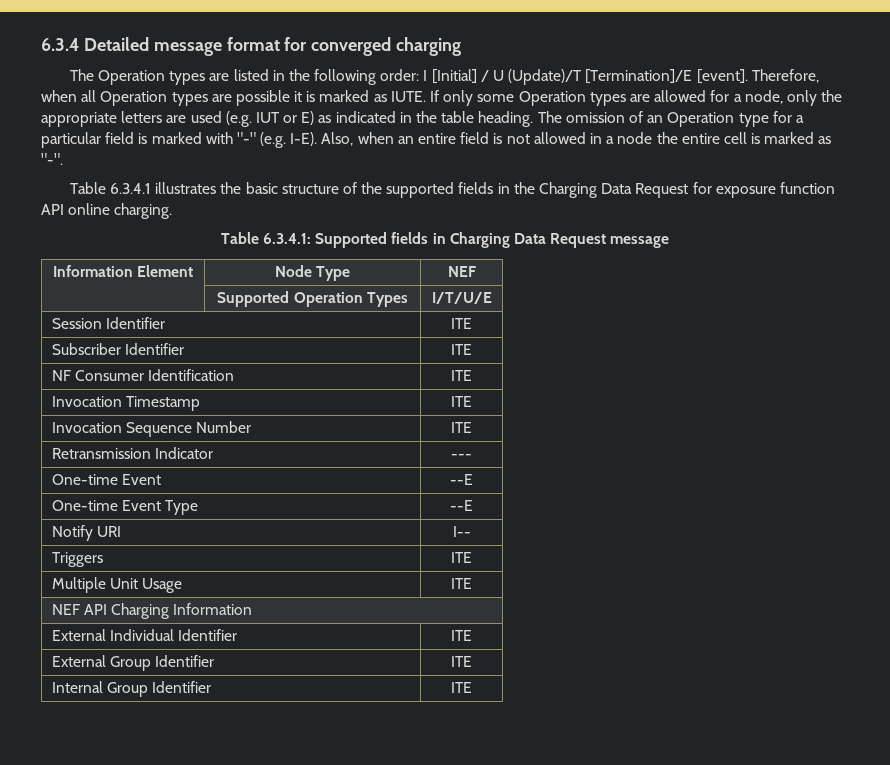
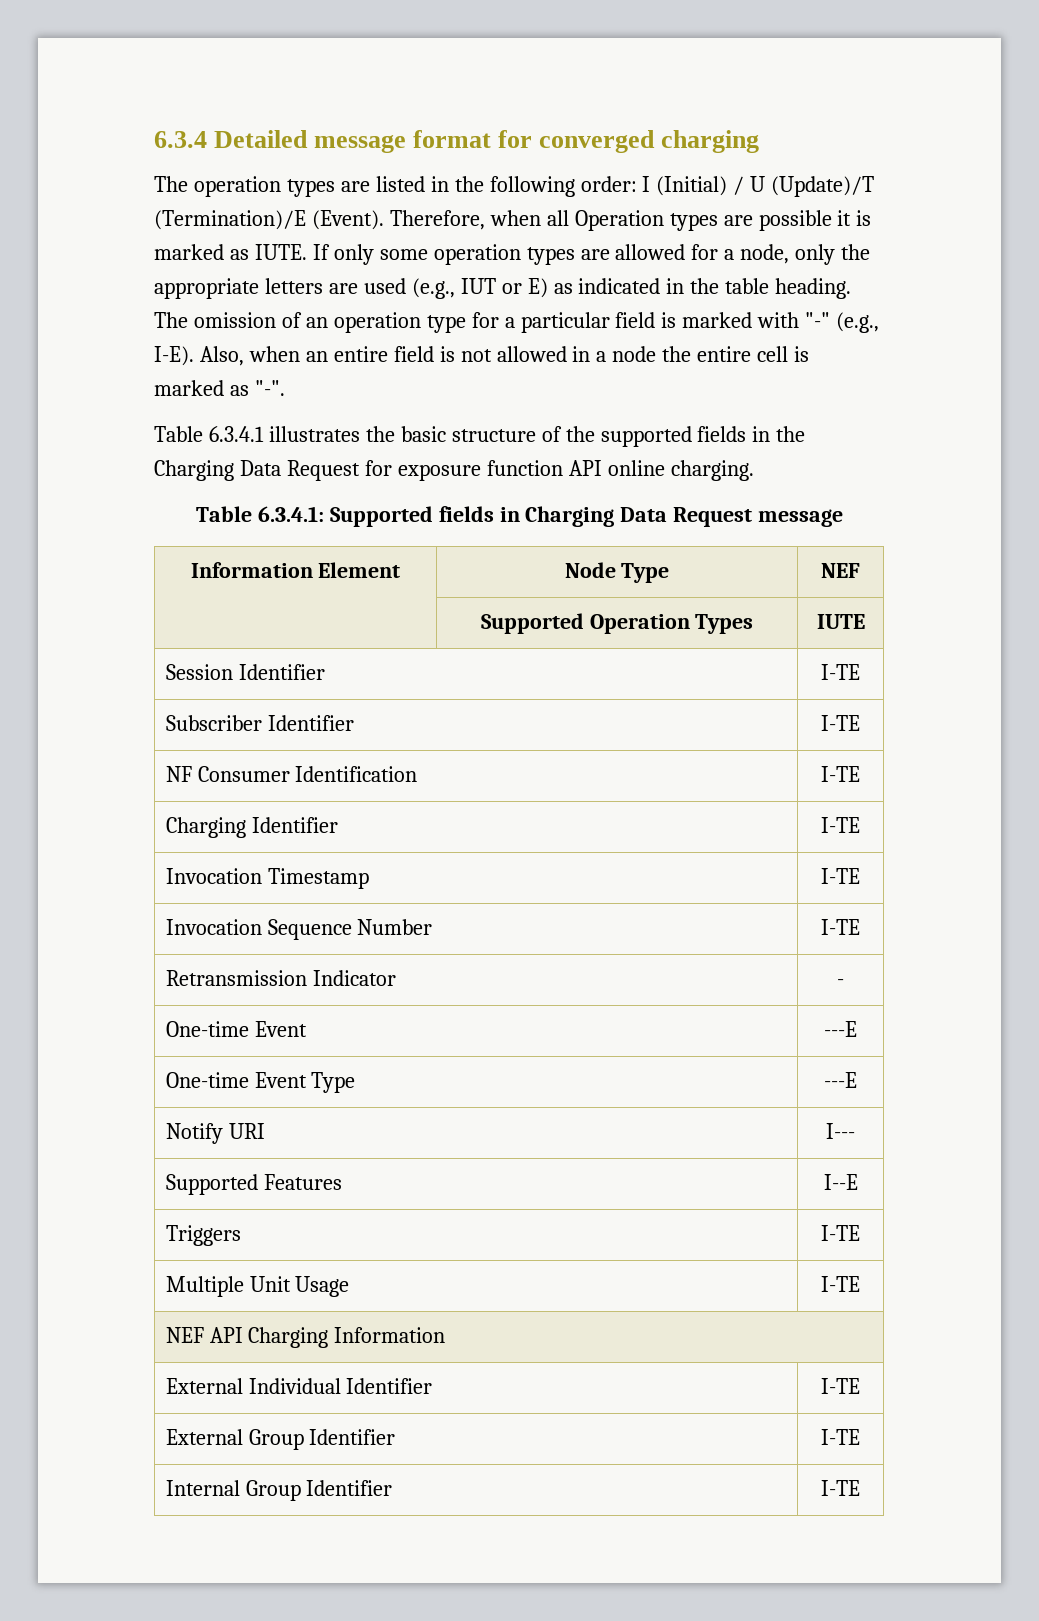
[97,70,165,85] Operation -> [193,176,281,197] operation
[431,69,477,84] [Initial] -> [656,176,728,196] (Initial)
[585,69,748,84] [Termination]/E [event]. -> [154,210,384,230] (Termination)/E (Event).
[518,91,586,106] Operation -> [433,244,521,265] operation
[225,111,252,127] (e.g. -> [411,278,455,299] (e.g.,
[667,112,735,127] Operation -> [333,312,421,333] operation
[260,132,287,148] (e.g. -> [836,312,880,333] (e.g.,
[431,292,492,304] I/T/U/E -> [816,614,865,629] IUTE
[451,318,472,329] ITE -> [821,664,860,680] I-TE
[451,344,472,355] ITE -> [821,715,860,731] I-TE
[451,370,472,381] ITE -> [821,766,860,782] [165,817,338,838] [821,817,860,833] I-TE // Charging Identifier | I-TE
[451,396,472,407] ITE -> [821,868,860,884] I-TE
[451,422,472,433] ITE -> [821,919,860,935] I-TE
[451,454,472,459] --- -> [837,979,844,986] -
[450,474,473,485] --E -> [824,1021,857,1037] ---E
[450,500,473,511] --E -> [824,1072,857,1088] ---E
[452,526,471,537] I-- -> [826,1123,855,1139] [165,1174,342,1195] [823,1174,858,1190] I--- // Supported Features | I--E
[451,552,472,563] ITE -> [821,1225,860,1241] I-TE
[451,578,472,589] ITE -> [821,1276,860,1292] I-TE
[451,630,472,641] ITE -> [821,1378,860,1394] I-TE
[451,656,472,667] ITE -> [821,1429,860,1445] I-TE
[451,682,472,693] ITE -> [821,1480,860,1496] I-TE

